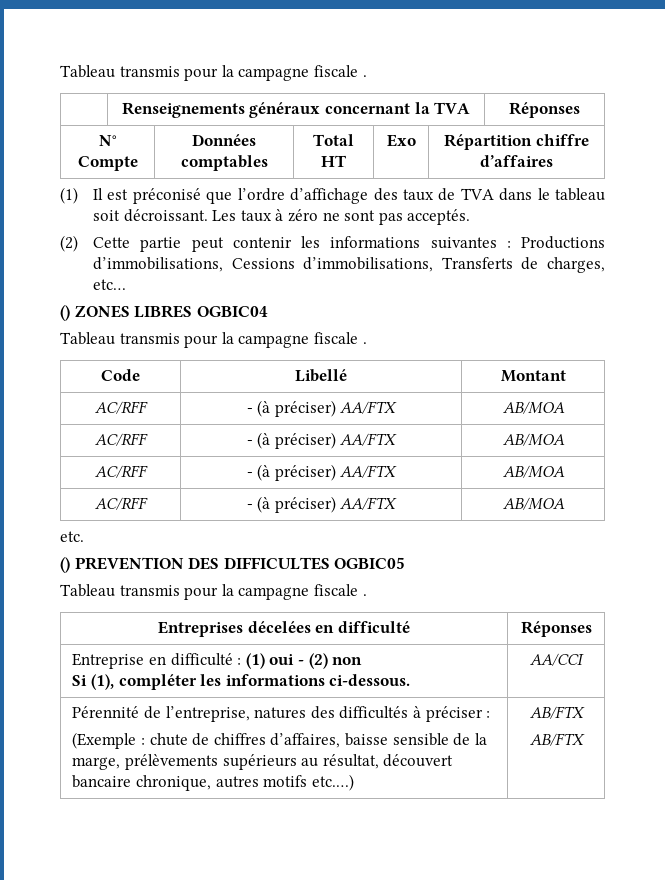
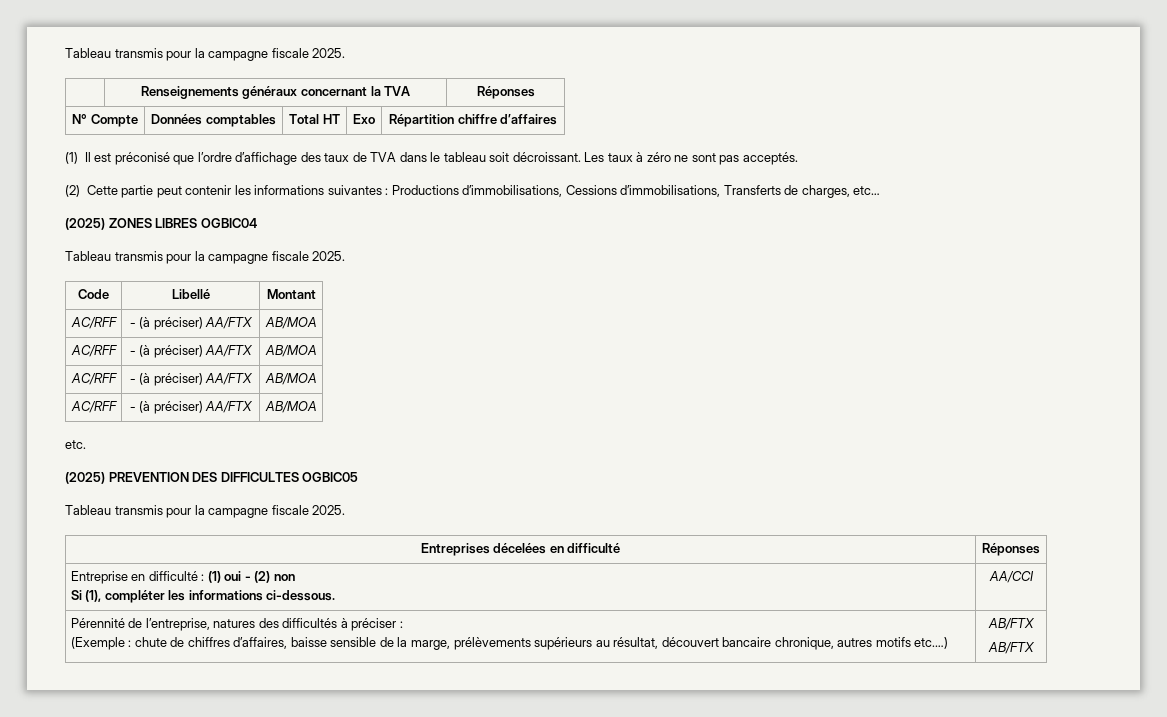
[60,65,367,81] Tableau transmis pour la campagne fiscale . -> [65,48,346,61] Tableau transmis pour la campagne fiscale 2025.
[60,305,70,321] () -> [65,218,105,230] (2025)
[362,342,367,344] . -> [312,251,346,261] 2025.
[60,557,70,573] () -> [65,472,105,484] (2025)
[362,594,367,596] . -> [312,505,346,515] 2025.

